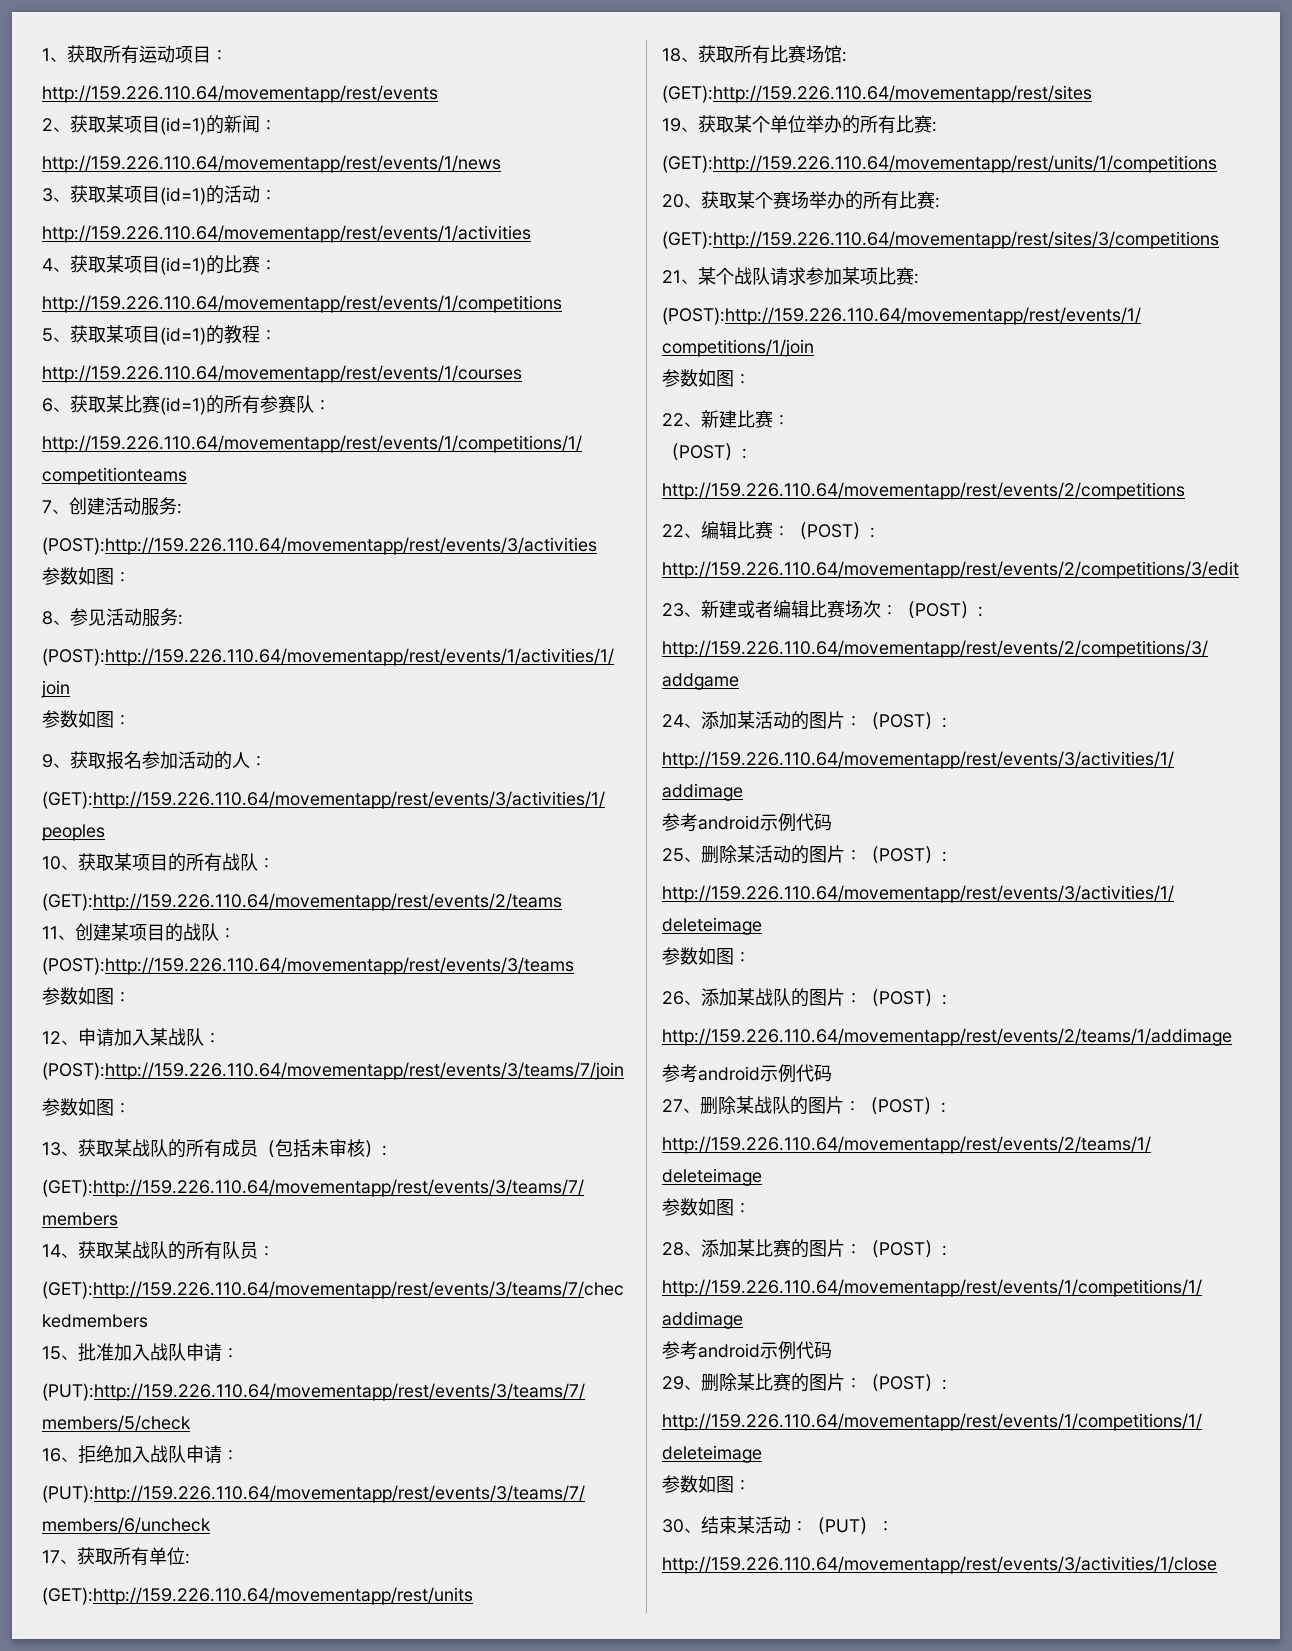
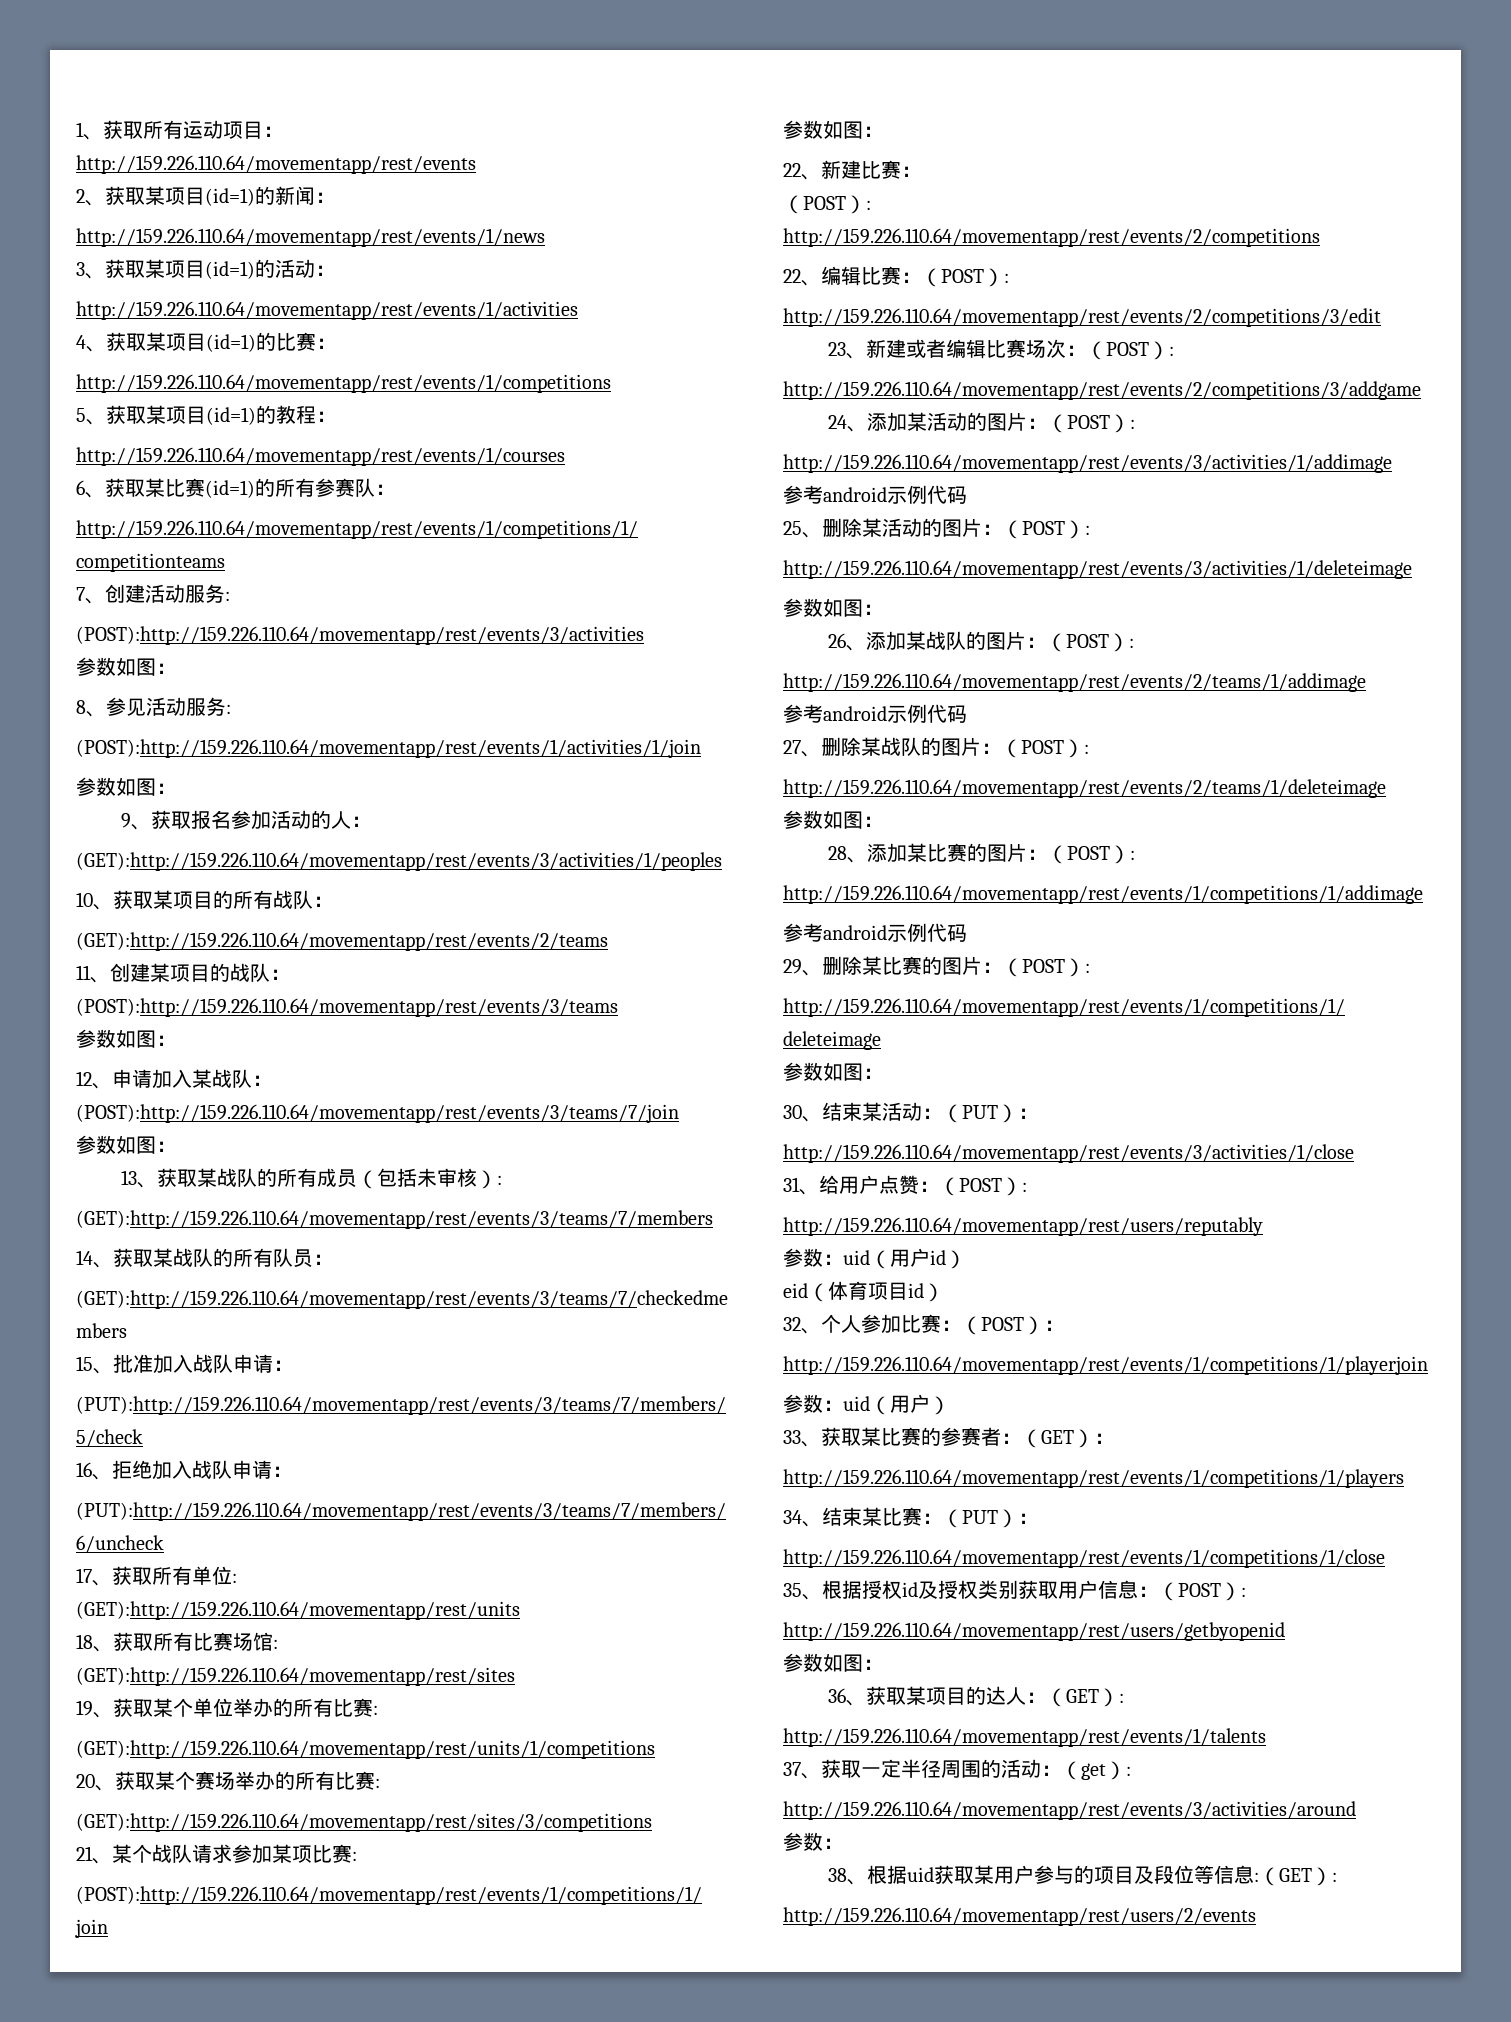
(1217, 1565) none -> [783,1175,1027,1196] [783,1217,1263,1236] [783,1248,966,1269] [783,1281,944,1302] [783,1314,1064,1335] [783,1356,1428,1375] [783,1394,950,1415] [783,1427,1114,1448] [783,1469,1404,1488] [783,1507,1038,1528] [783,1549,1385,1568] [783,1580,1246,1601] [783,1622,1285,1641] [783,1653,883,1672] [827,1686,1124,1707] [783,1728,1266,1747] [783,1759,1131,1780] [783,1801,1356,1820] [783,1832,843,1851] [827,1865,1337,1886] [783,1907,1256,1926] // 31、给用户点赞：（POST）: // http://159.226.110.64/movementapp/rest/users/reputably // 参数：uid（用户id） // eid（体育项目id） // 32、个人参加比赛：（POST）： // http://159.226.110.64/movementapp/rest/events/1/competitions/1/playerjoin // 参数：uid（用户） // 33、获取某比赛的参赛者：（GET）： // http://159.226.110.64/movementapp/rest/events/1/competitions/1/players // 34、结束某比赛：（PUT）： // http://159.226.110.64/movementapp/rest/events/1/competitions/1/close // 35、根据授权id及授权类别获取用户信息：（POST）: // http://159.226.110.64/movementapp/rest/users/getbyopenid // 参数如图： // 36、获取某项目的达人：（GET）: // http://159.226.110.64/movementapp/rest/events/1/talents // 37、获取一定半径周围的活动：（get）: // http://159.226.110.64/movementapp/rest/events/3/activities/around // 参数： // 38、根据uid获取某用户参与的项目及段位等信息:（GET）: // http://159.226.110.64/movementapp/rest/users/2/events

